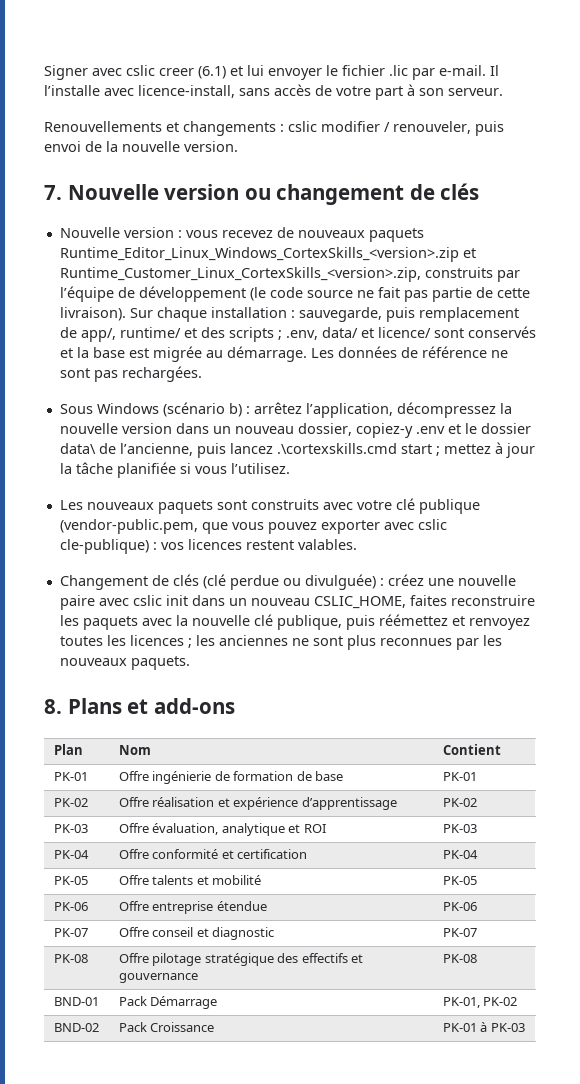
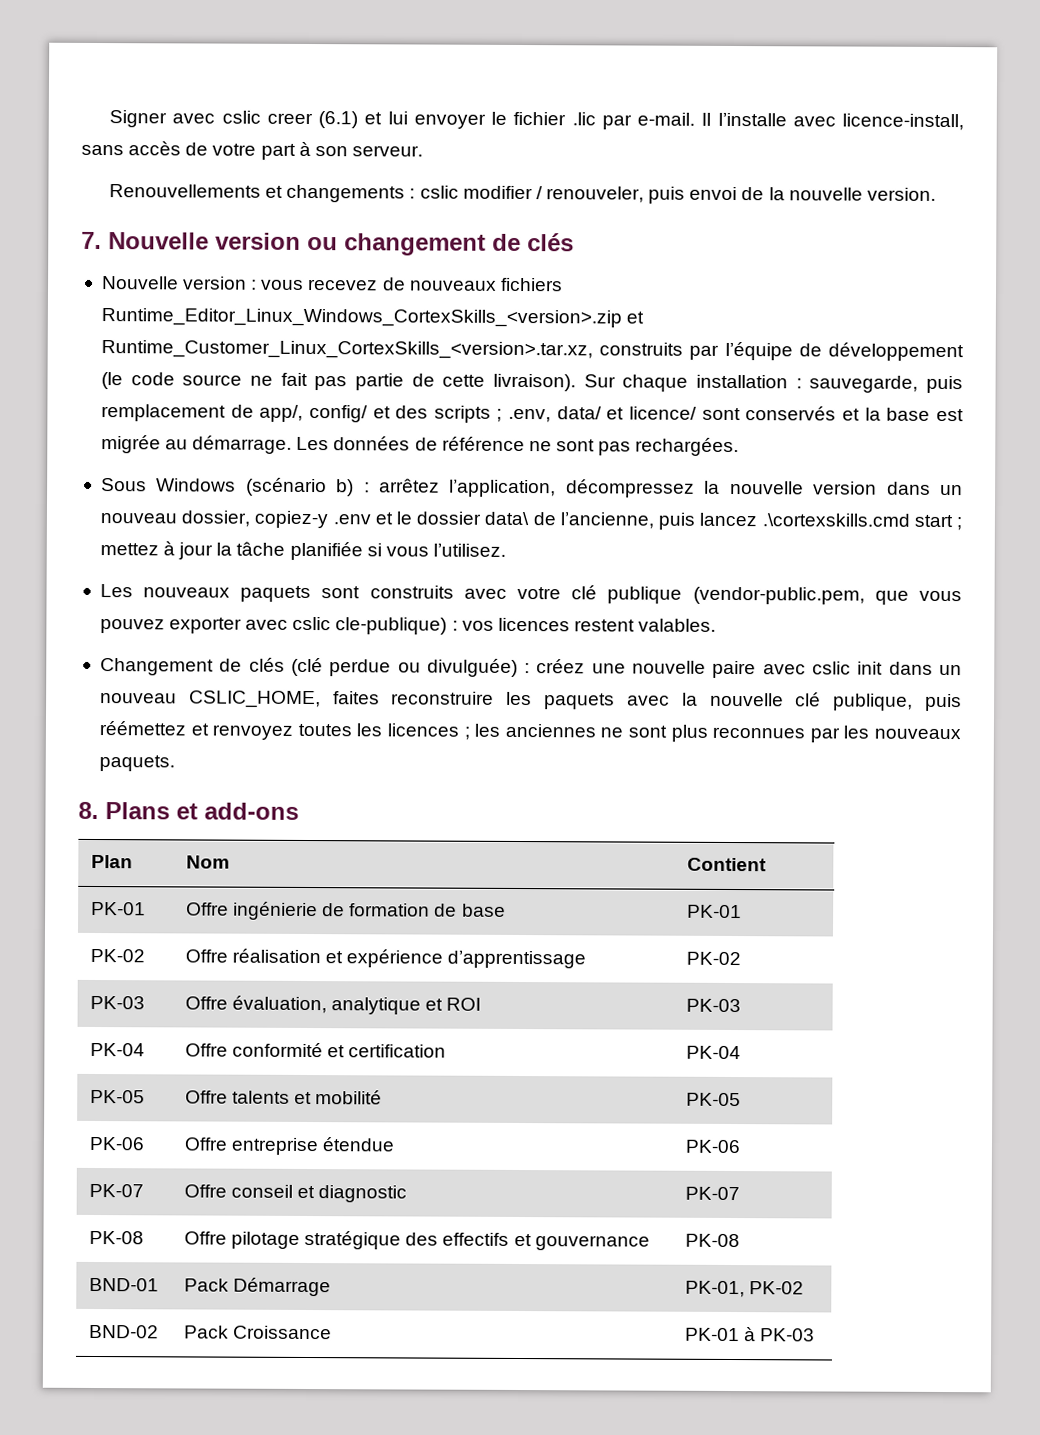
[368,228,424,242] paquets -> [500,277,563,292] fichiers
[59,267,421,282] Runtime_Customer_Linux_CortexSkills_<version>.zip, -> [100,340,593,360] Runtime_Customer_Linux_CortexSkills_<version>.tar.xz,
[119,327,181,338] runtime/ -> [308,404,368,423] config/

